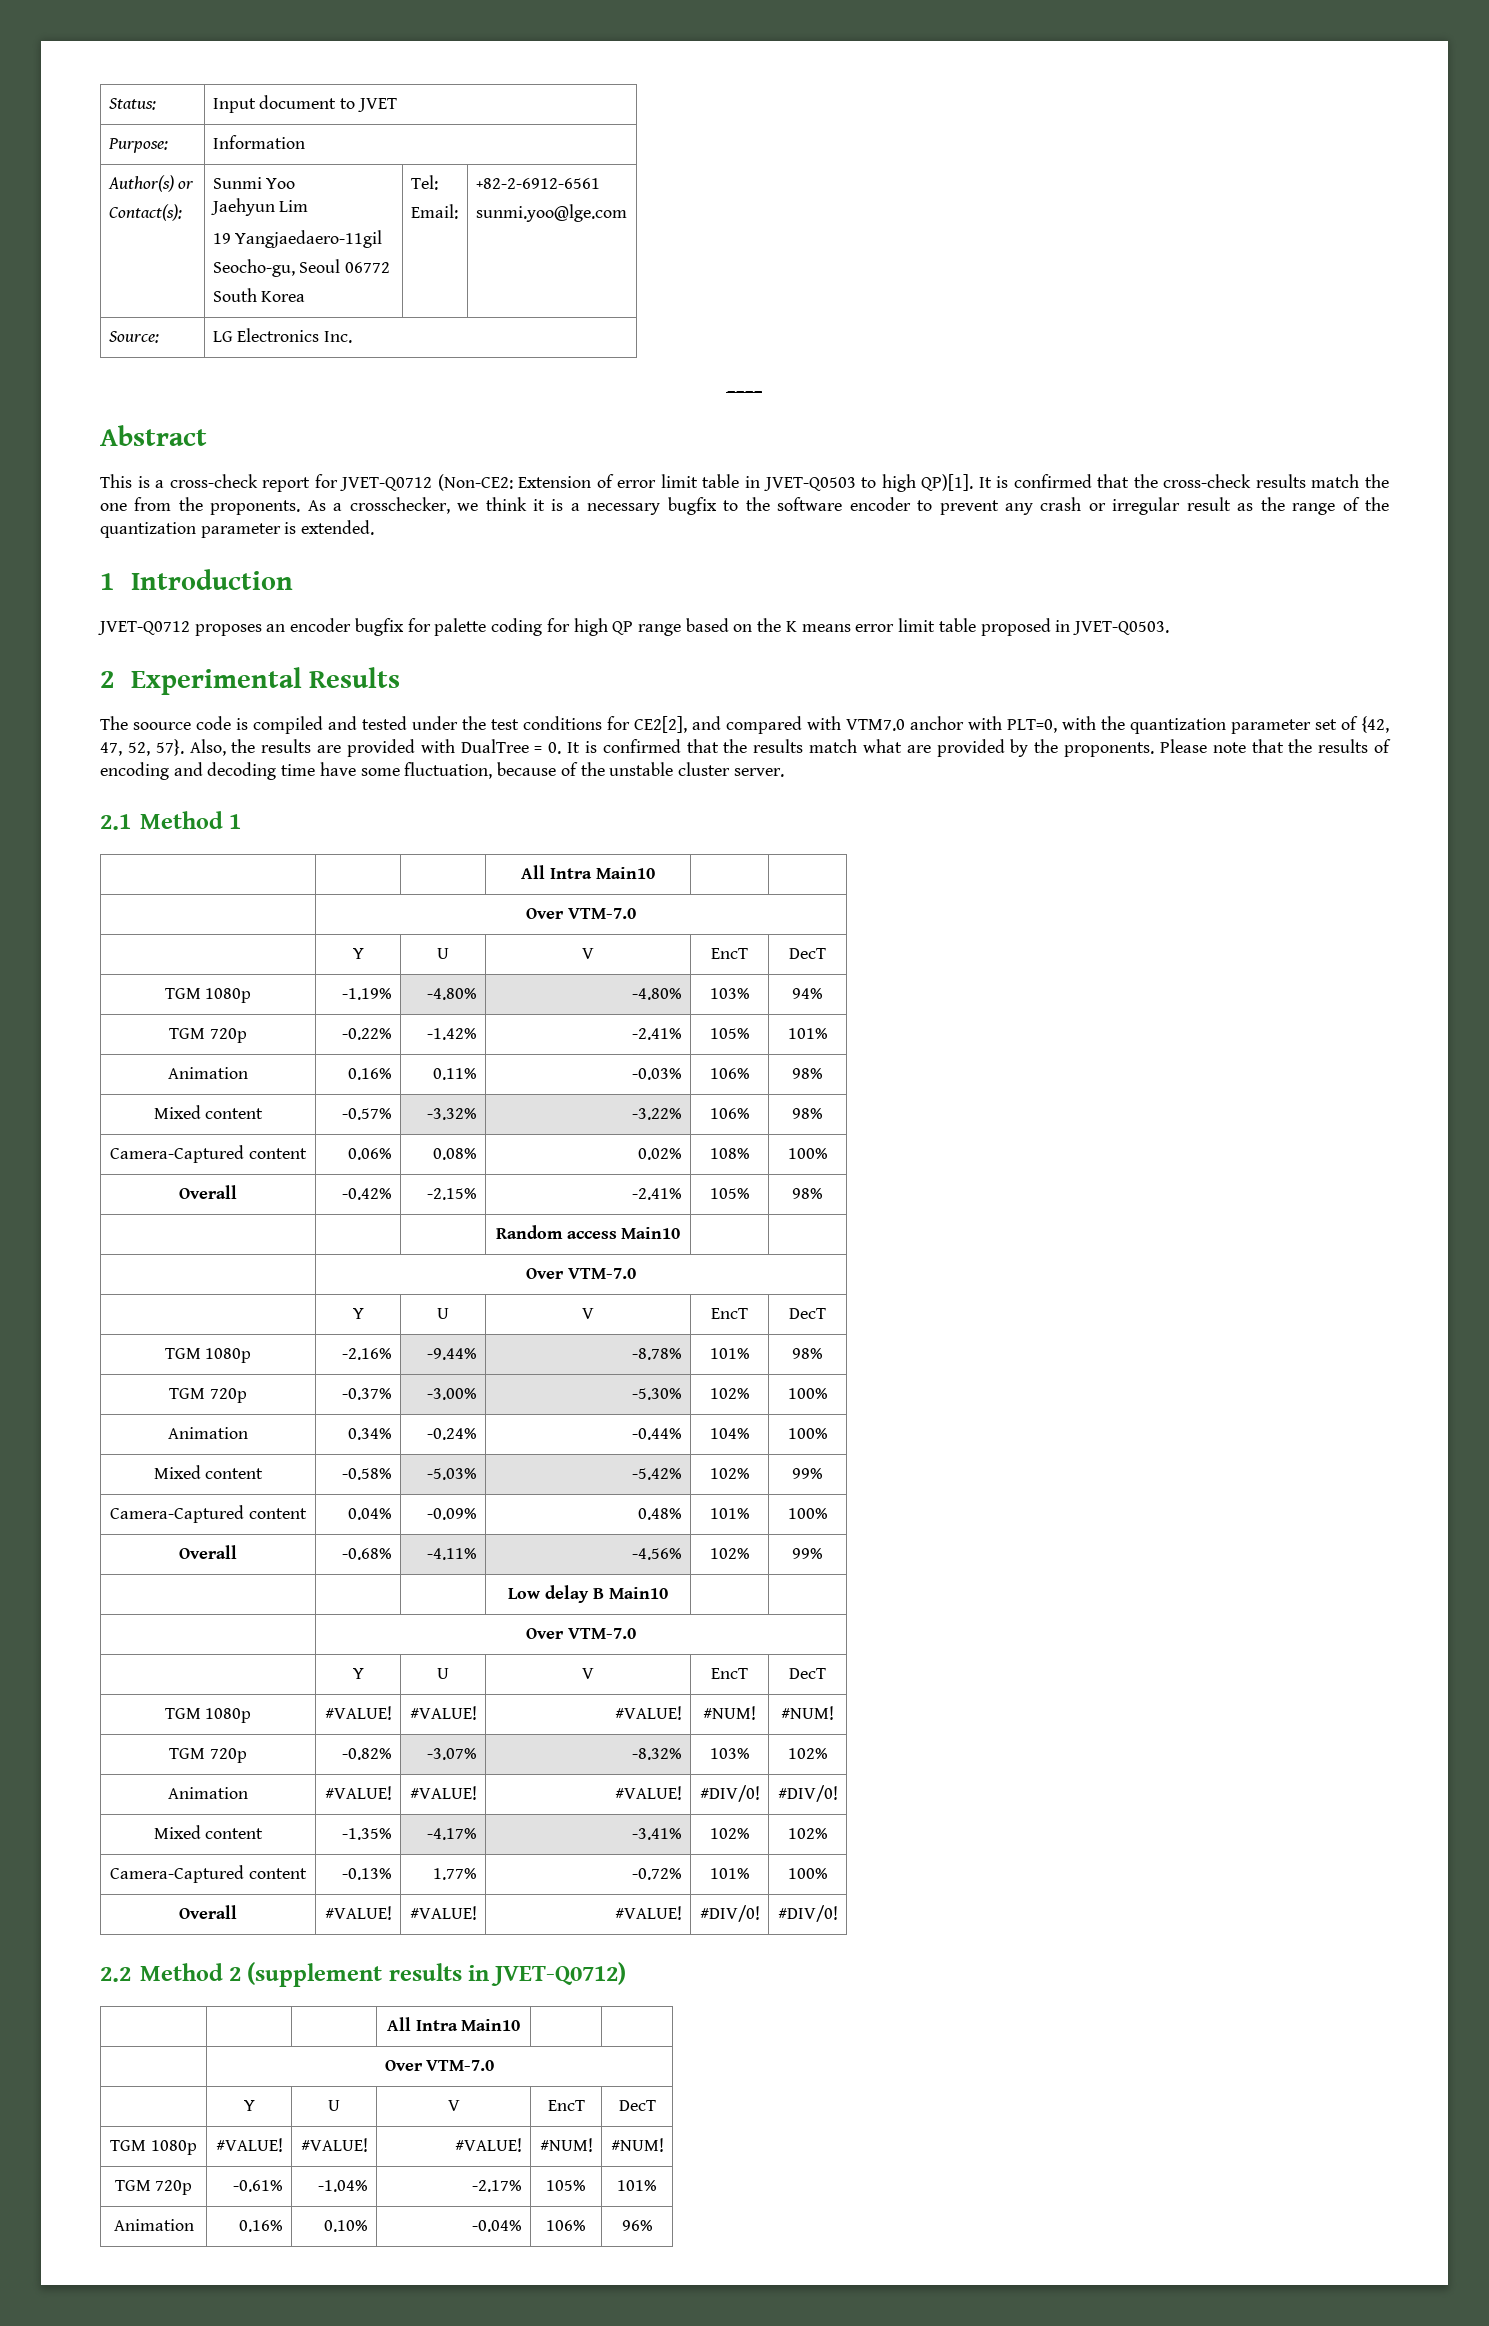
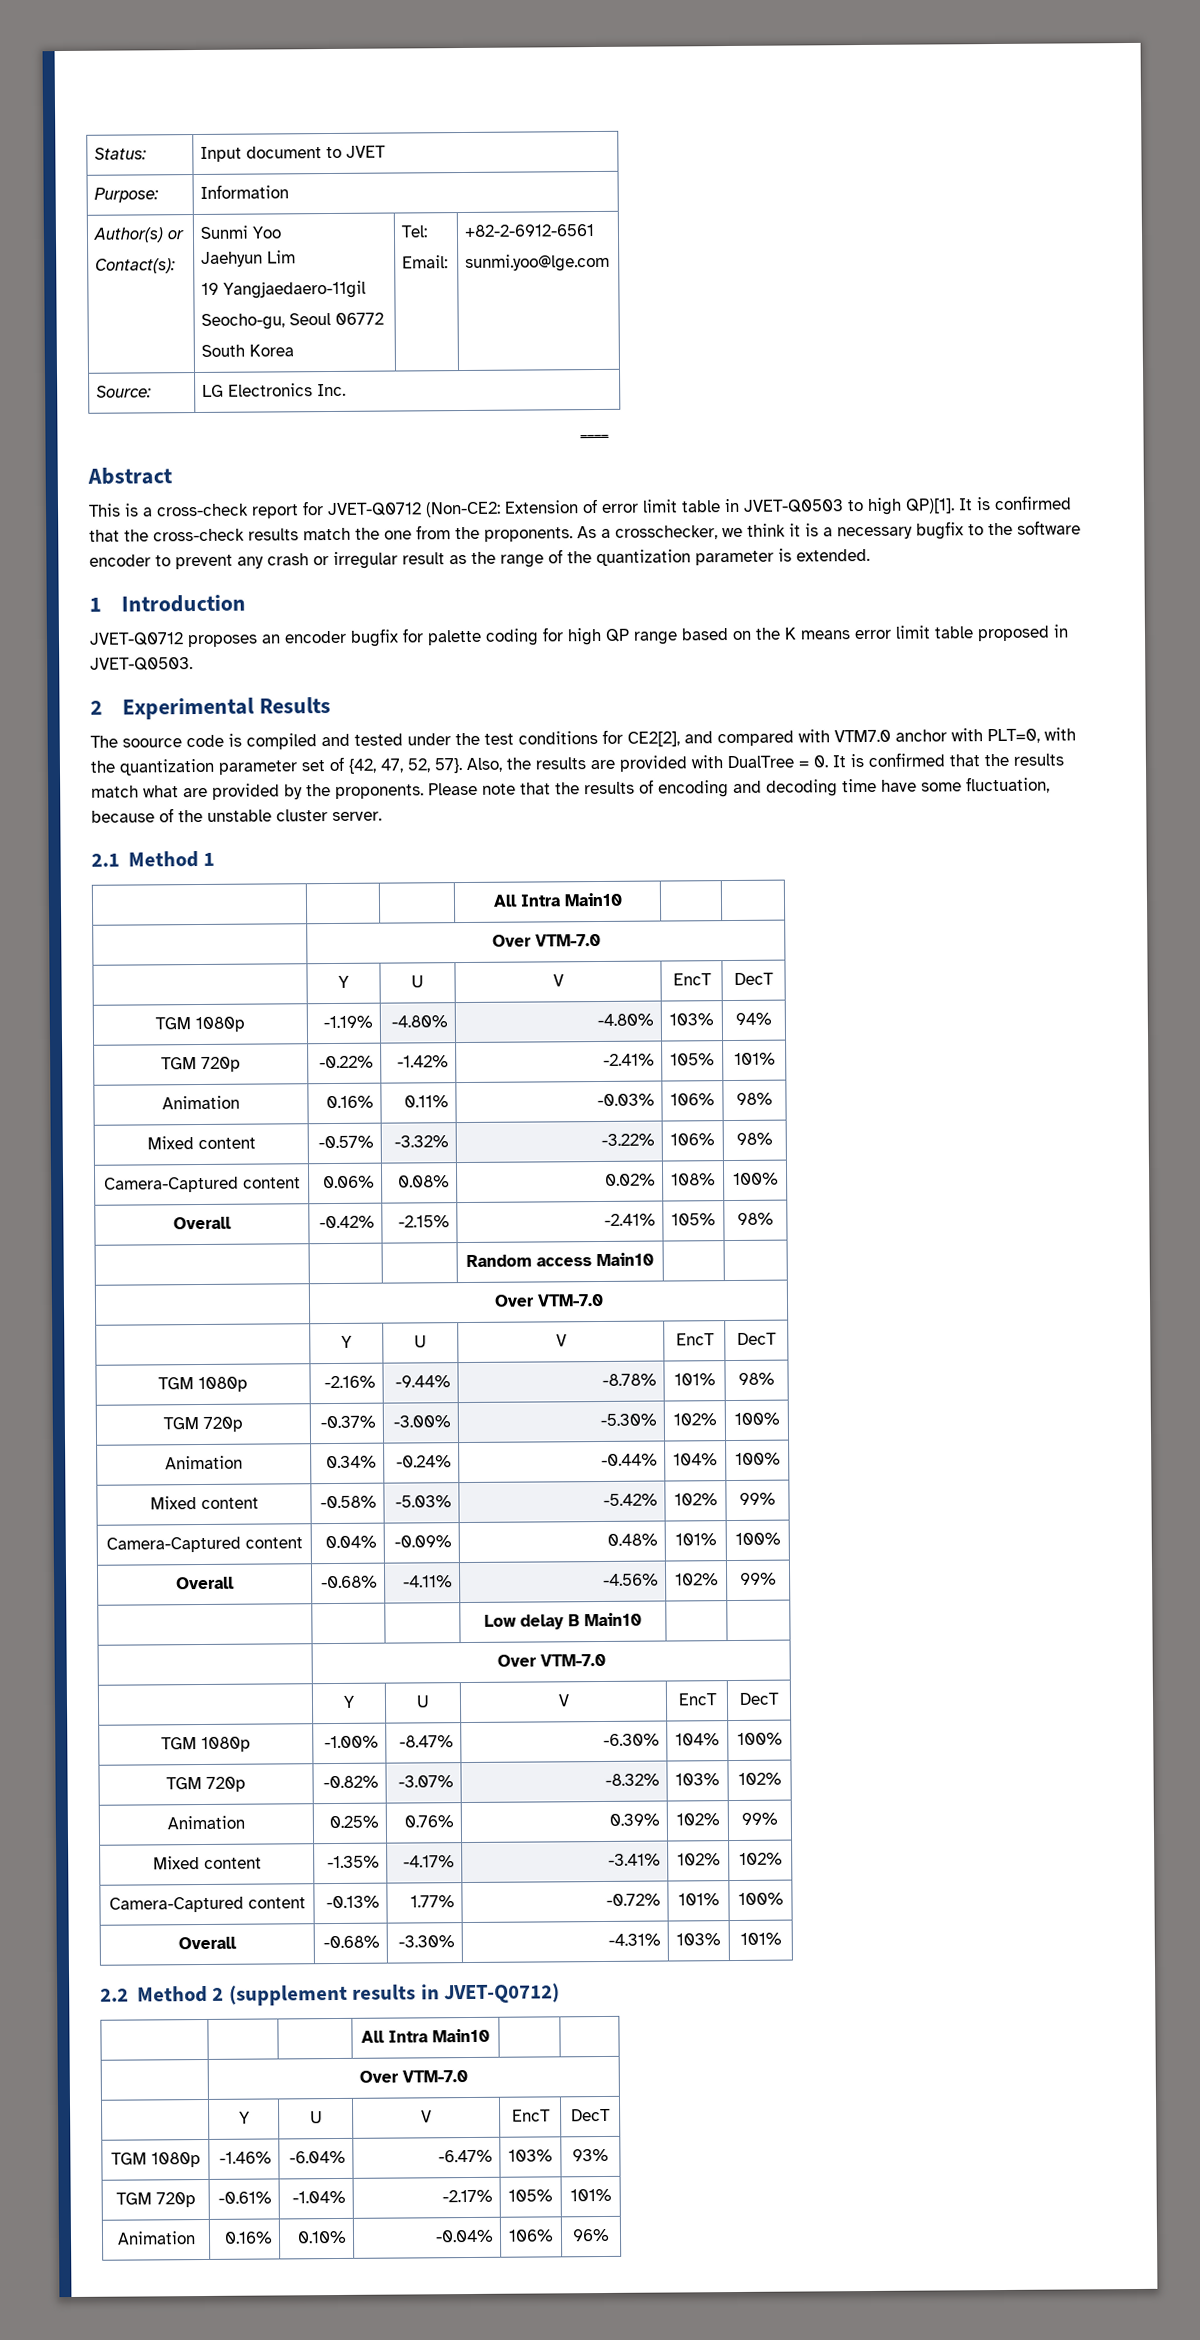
[325,1706,393,1720] [410,1706,478,1720] [615,1706,683,1720] [703,1706,756,1720] [781,1706,834,1720] #VALUE! | #VALUE! | #VALUE! | #NUM! | #NUM! -> [323,1735,379,1749] [398,1735,454,1748] [602,1733,660,1746] [675,1733,720,1746] [736,1732,783,1745] -1.00% | -8.47% | -6.30% | 104% | 100%
[325,1786,393,1800] [410,1786,478,1800] [615,1786,683,1800] [699,1785,760,1802] [777,1785,838,1802] #VALUE! | #VALUE! | #VALUE! | #DIV/0! | #DIV/0! -> [328,1815,379,1829] [403,1815,454,1828] [608,1813,660,1826] [675,1813,720,1826] [741,1812,778,1825] 0.25% | 0.76% | 0.39% | 102% | 99%
[325,1906,393,1920] [410,1906,478,1920] [615,1906,683,1920] [699,1905,760,1922] [777,1905,838,1922] #VALUE! | #VALUE! | #VALUE! | #DIV/0! | #DIV/0! -> [322,1935,380,1949] [397,1935,455,1948] [607,1933,661,1946] [676,1933,721,1946] [739,1932,782,1945] -0.68% | -3.30% | -4.31% | 103% | 101%
[216,2138,284,2152] [301,2138,369,2152] [455,2138,523,2152] [539,2138,593,2152] [610,2138,664,2152] #VALUE! | #VALUE! | #VALUE! | #NUM! | #NUM! -> [218,2151,272,2164] [288,2150,346,2164] [437,2149,493,2163] [507,2149,553,2162] [572,2148,609,2162] -1.46% | -6.04% | -6.47% | 103% | 93%

